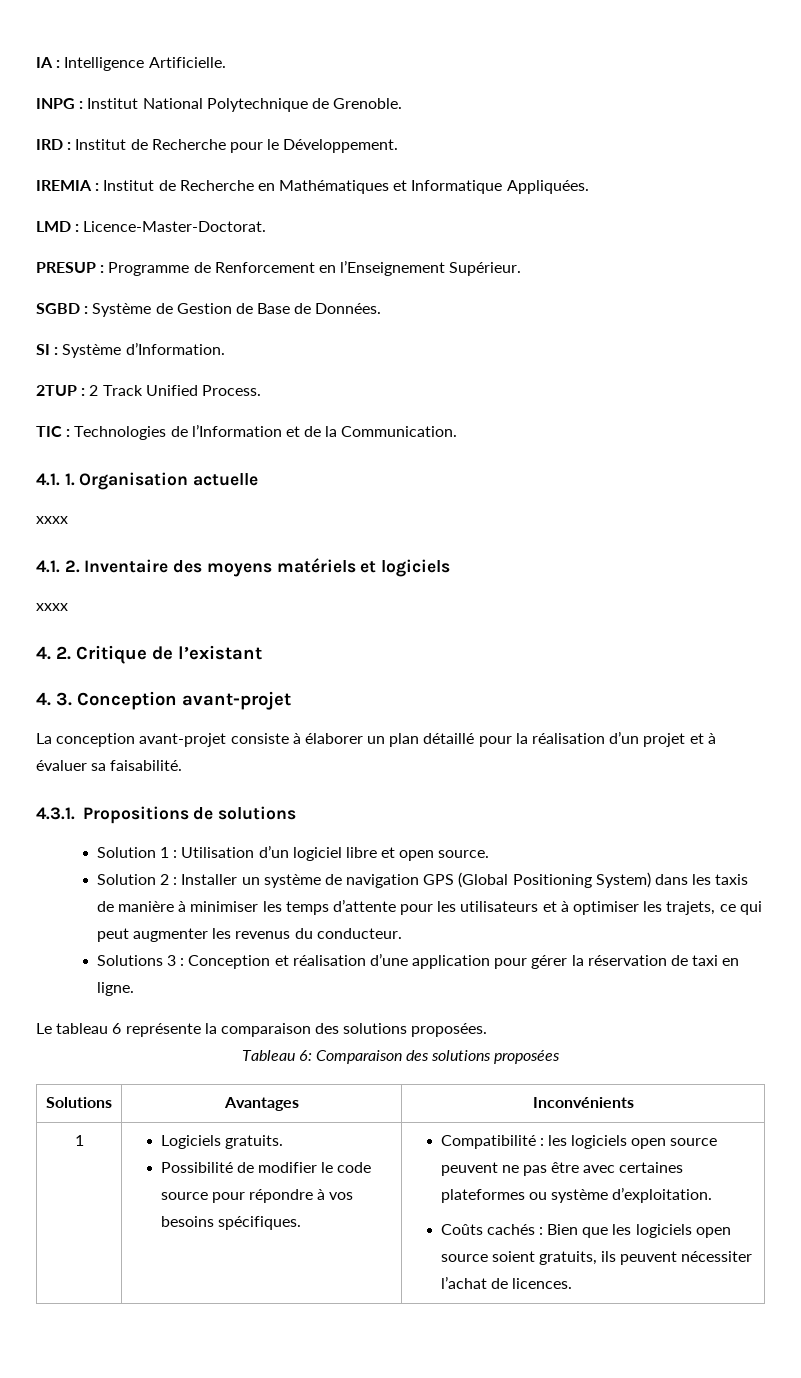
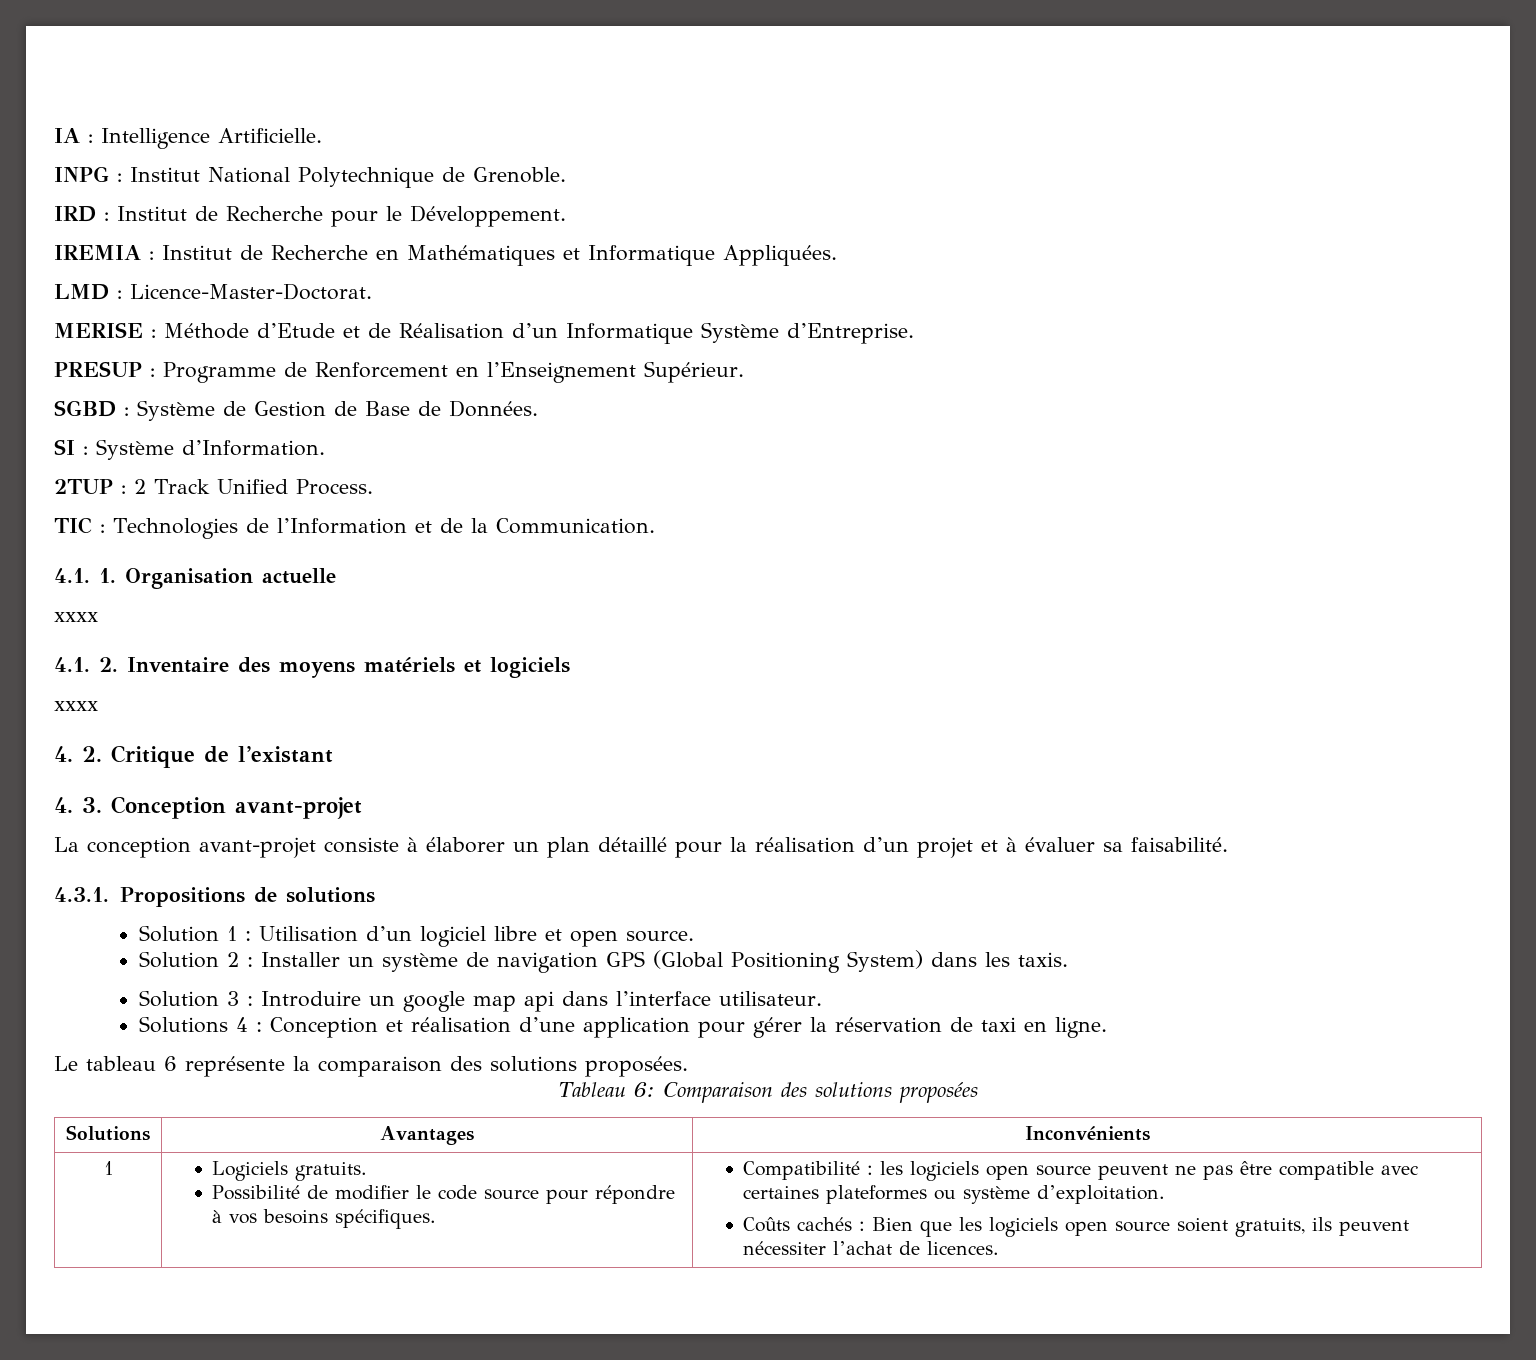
(267, 226) none -> [54,322,914,344] // MERISE : Méthode d’Etude et de Réalisation d’un Informatique Système d’Entreprise.
[715,874,749,885] [96,899,762,915] [96,928,402,942] [96,955,176,966] taxis de manière à minimiser les temps d’attente pour les utilisateurs et à optimiser les trajets, ce qui peut augmenter les revenus du conducteur. // Solutions 3 -> [1018,952,1069,967] [139,990,823,1012] [139,1016,249,1033] taxis. // Solution 3 : Introduire un google map api dans l’interface utilisateur. // Solutions 4
(580, 1167) none -> [1279,1161,1375,1180] compatible

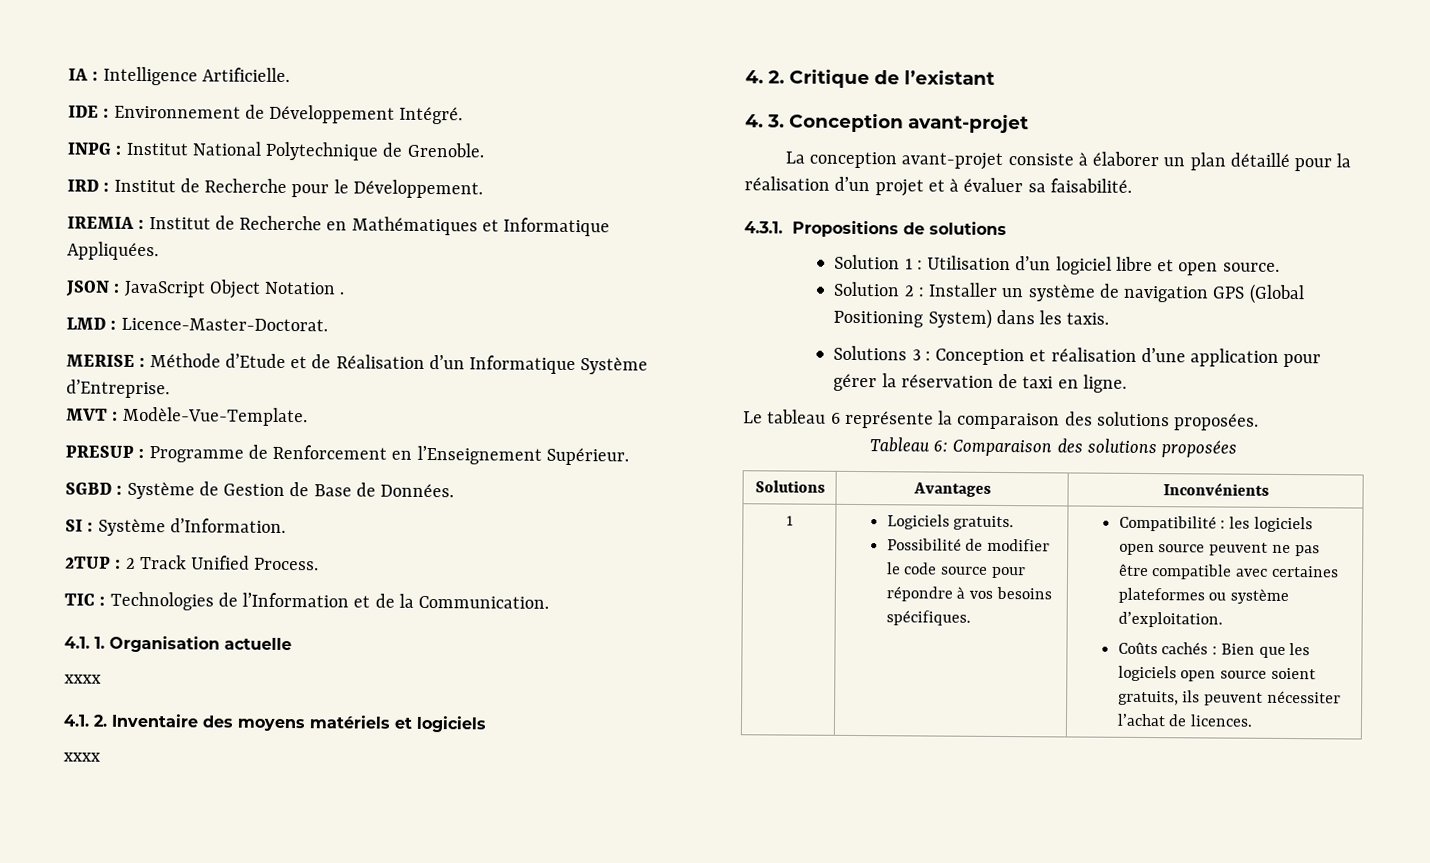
(322, 135) none -> [68,104,464,125] // IDE : Environnement de Développement Intégré.
(837, 255) none -> [65,279,345,299] // JSON : JavaScript Object Notation .
(914, 333) none -> [66,406,308,427] // MVT : Modèle-Vue-Template.
[139,990,220,1007] Solution -> [833,345,908,361] Solutions
[261,991,823,1012] [139,1016,263,1033] Introduire un google map api dans l’interface utilisateur. // Solutions 4 : -> (931, 356) none

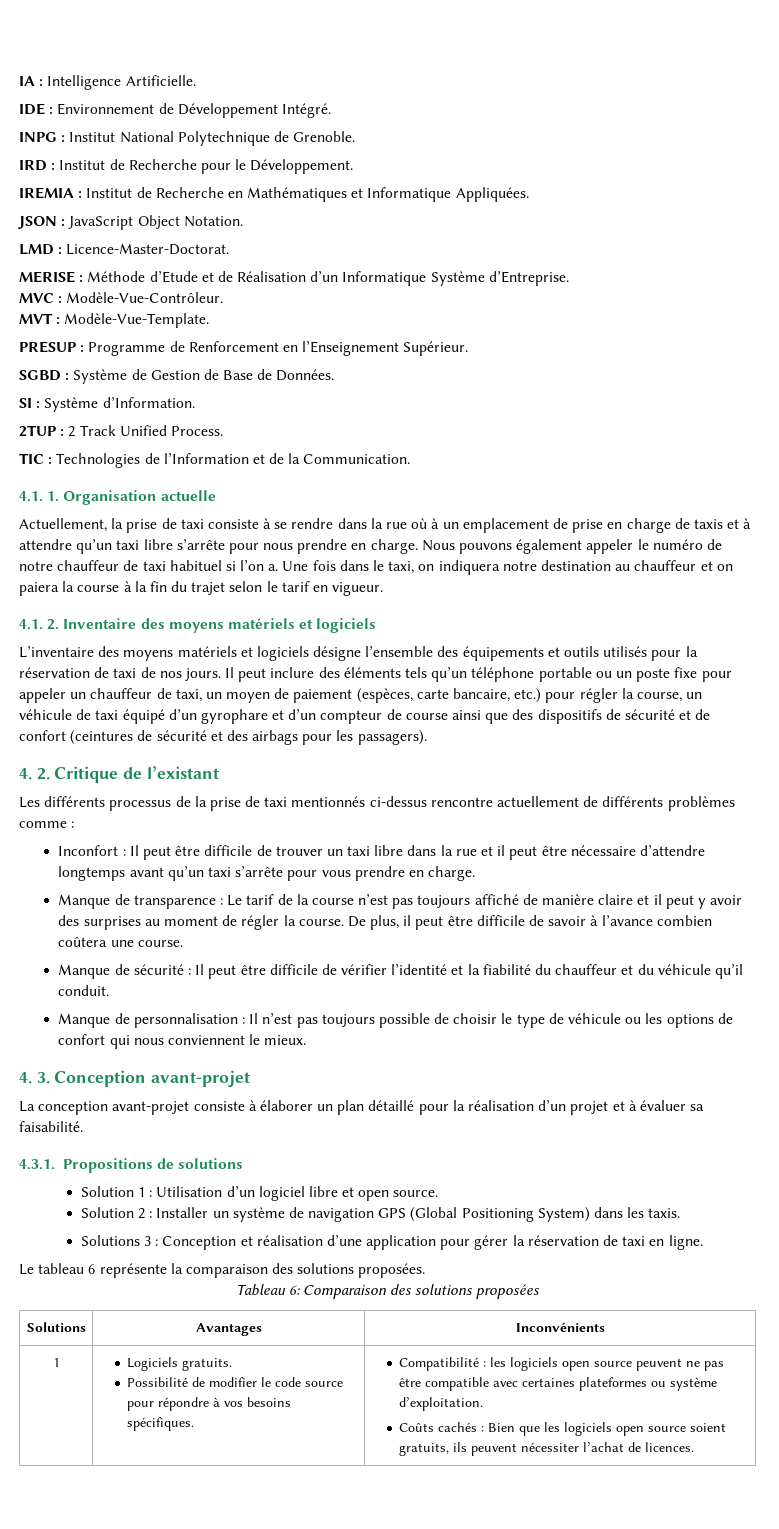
[264,281,345,295] Notation . -> [183,216,243,227] Notation.
(170, 389) none -> [19,292,224,303] // MVC : Modèle-Vue-Contrôleur.
[64,674,102,684] xxxx -> [19,518,752,533] [19,539,722,554] [19,560,733,575] [19,581,384,596] Actuellement, la prise de taxi consiste à se rendre dans la rue où à un emplacement de prise en charge de taxis et à attendre qu’un taxi libre s’arrête pour nous prendre en charge. Nous pouvons également appeler le numéro de notre chauffeur de taxi habituel si l’on a. Une fois dans le taxi, on indiquera notre destination au chauffeur et on paiera la course à la fin du trajet selon le tarif en vigueur.
[63,752,101,762] xxxx -> [19,646,698,661] [19,667,732,682] [19,688,703,703] [19,709,711,724] [19,730,427,745] L’inventaire des moyens matériels et logiciels désigne l’ensemble des équipements et outils utilisés pour la réservation de taxi de nos jours. Il peut inclure des éléments tels qu’un téléphone portable ou un poste fixe pour appeler un chauffeur de taxi, un moyen de paiement (espèces, carte bancaire, etc.) pour régler la course, un véhicule de taxi équipé d’un gyrophare et d’un compteur de course ainsi que des dispositifs de sécurité et de confort (ceintures de sécurité et des airbags pour les passagers).
(995, 77) none -> [19,796,735,811] [19,821,75,828] [58,845,705,860] [58,866,476,881] [58,894,743,909] [58,915,712,930] [58,937,183,947] [58,964,743,979] [58,985,110,996] [58,1013,733,1028] [58,1034,307,1049] // Les différents processus de la prise de taxi mentionnés ci-dessus rencontre actuellement de différents problèmes comme : // Inconfort : Il peut être difficile de trouver un taxi libre dans la rue et il peut être nécessaire d’attendre longtemps avant qu’un taxi s’arrête pour vous prendre en charge. // Manque de transparence : Le tarif de la course n’est pas toujours affiché de manière claire et il peut y avoir des surprises au moment de régler la course. De plus, il peut être difficile de savoir à l’avance combien coûtera une course. // Manque de sécurité : Il peut être difficile de vérifier l’identité et la fiabilité du chauffeur et du véhicule qu’il conduit. // Manque de personnalisation : Il n’est pas toujours possible de choisir le type de véhicule ou les options de confort qui nous conviennent le mieux.

